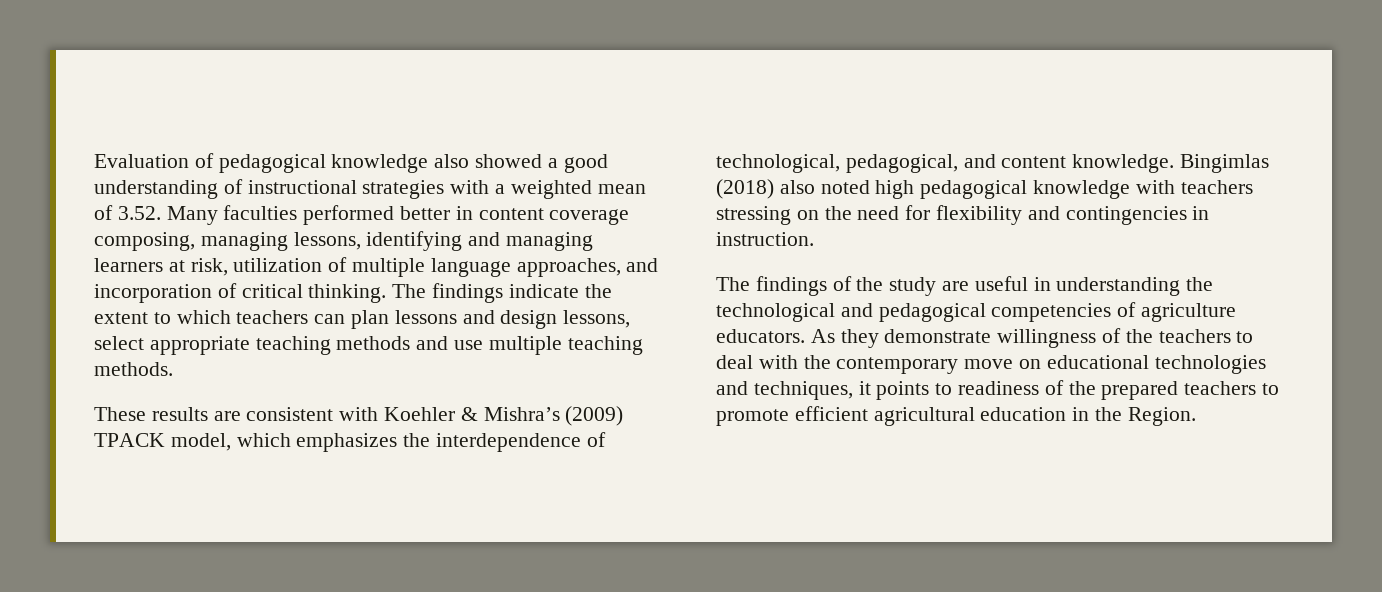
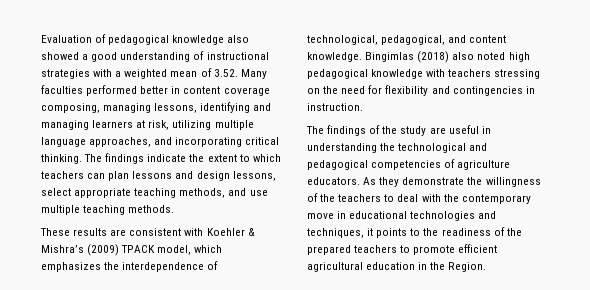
[233,257,348,272] utilization of -> [172,120,212,130] utilizing
[94,283,237,303] incorporation of -> [175,137,243,147] incorporating
[336,336,411,350] methods -> [179,188,226,198] methods,
(992, 336) none -> [467,177,483,185] the
[1019,359,1042,369] on -> [337,211,347,219] in
(953, 389) none -> [423,228,439,236] the

